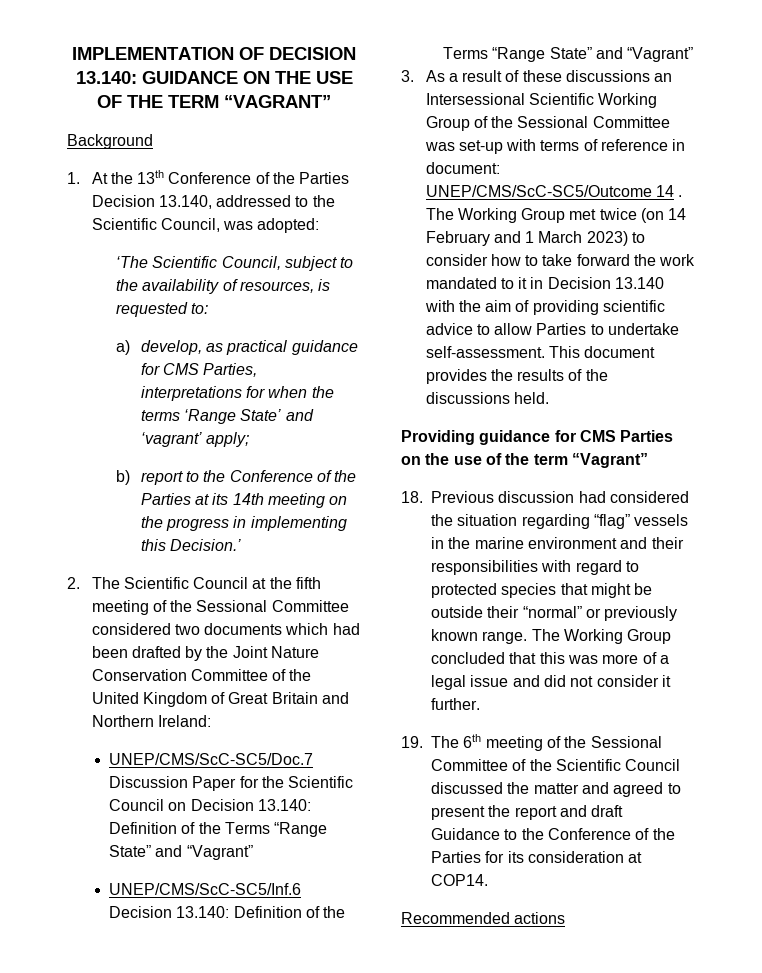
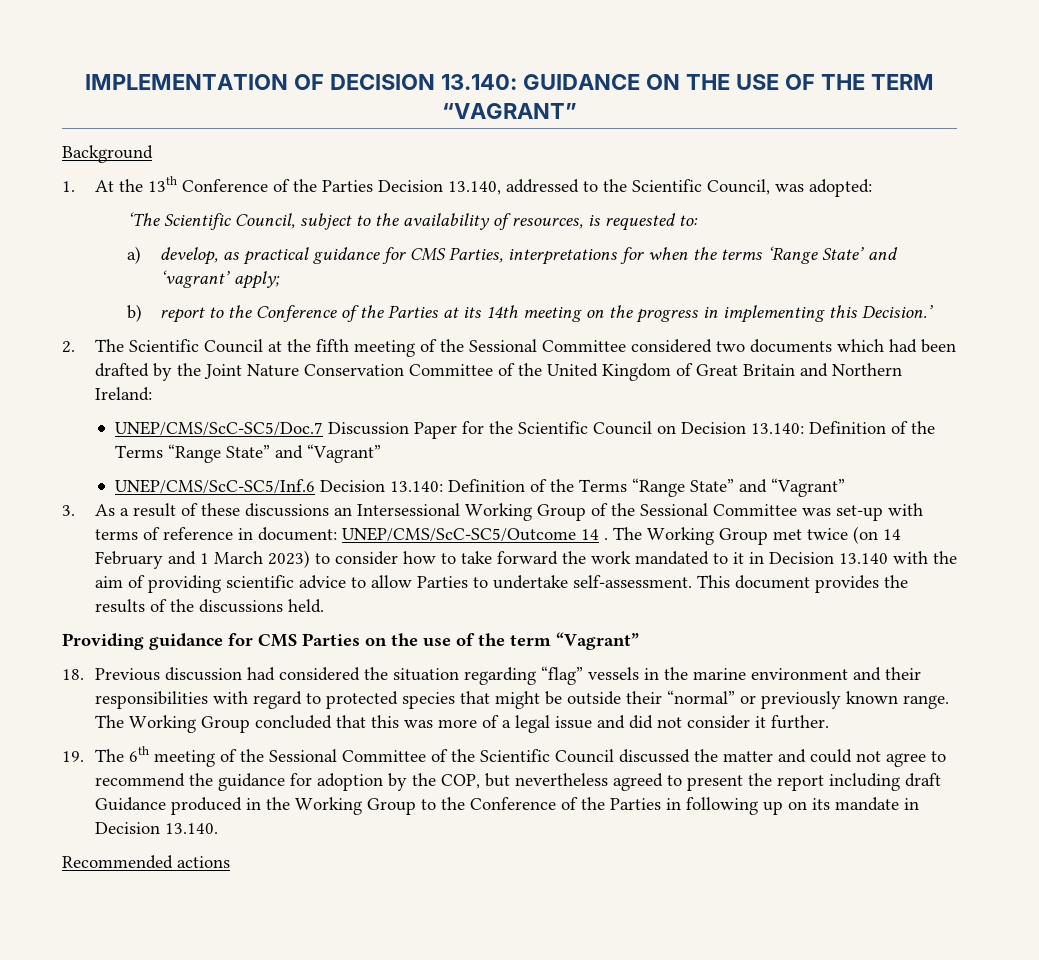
[528,93,594,105] Scientific -> (460, 509) none
(609, 788) none -> [809,749,946,767] [94,773,608,791] could not agree to recommend the guidance for adoption by the COP, but nevertheless
[559,805,587,817] and -> [828,773,900,791] including
[504,828,675,840] [431,851,643,863] [431,874,488,886] to the Conference of the Parties for its consideration at COP14. -> [170,797,919,815] [94,822,218,834] produced in the Working Group to the Conference of the Parties in following up on its mandate in Decision 13.140.

